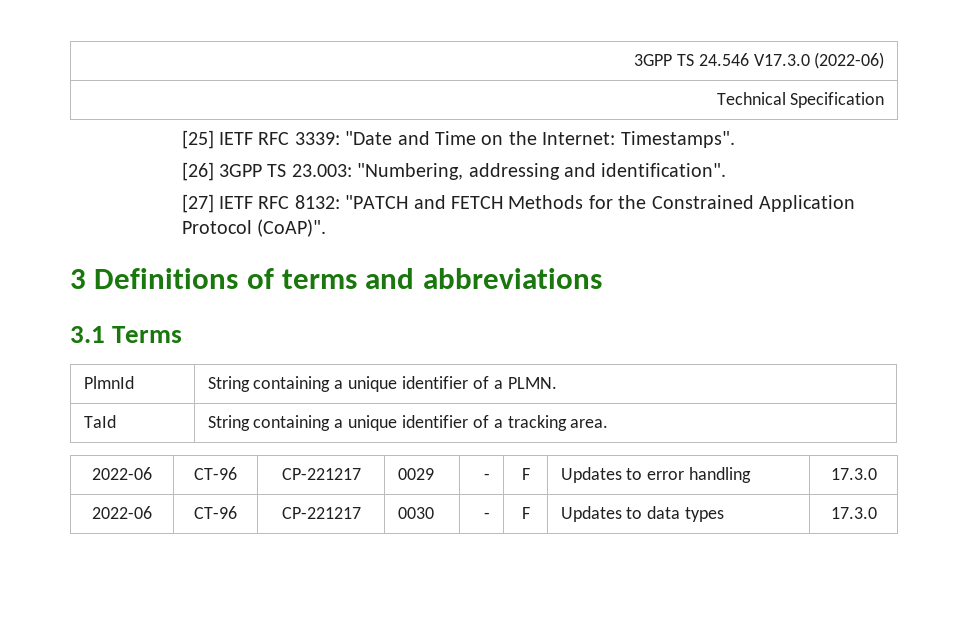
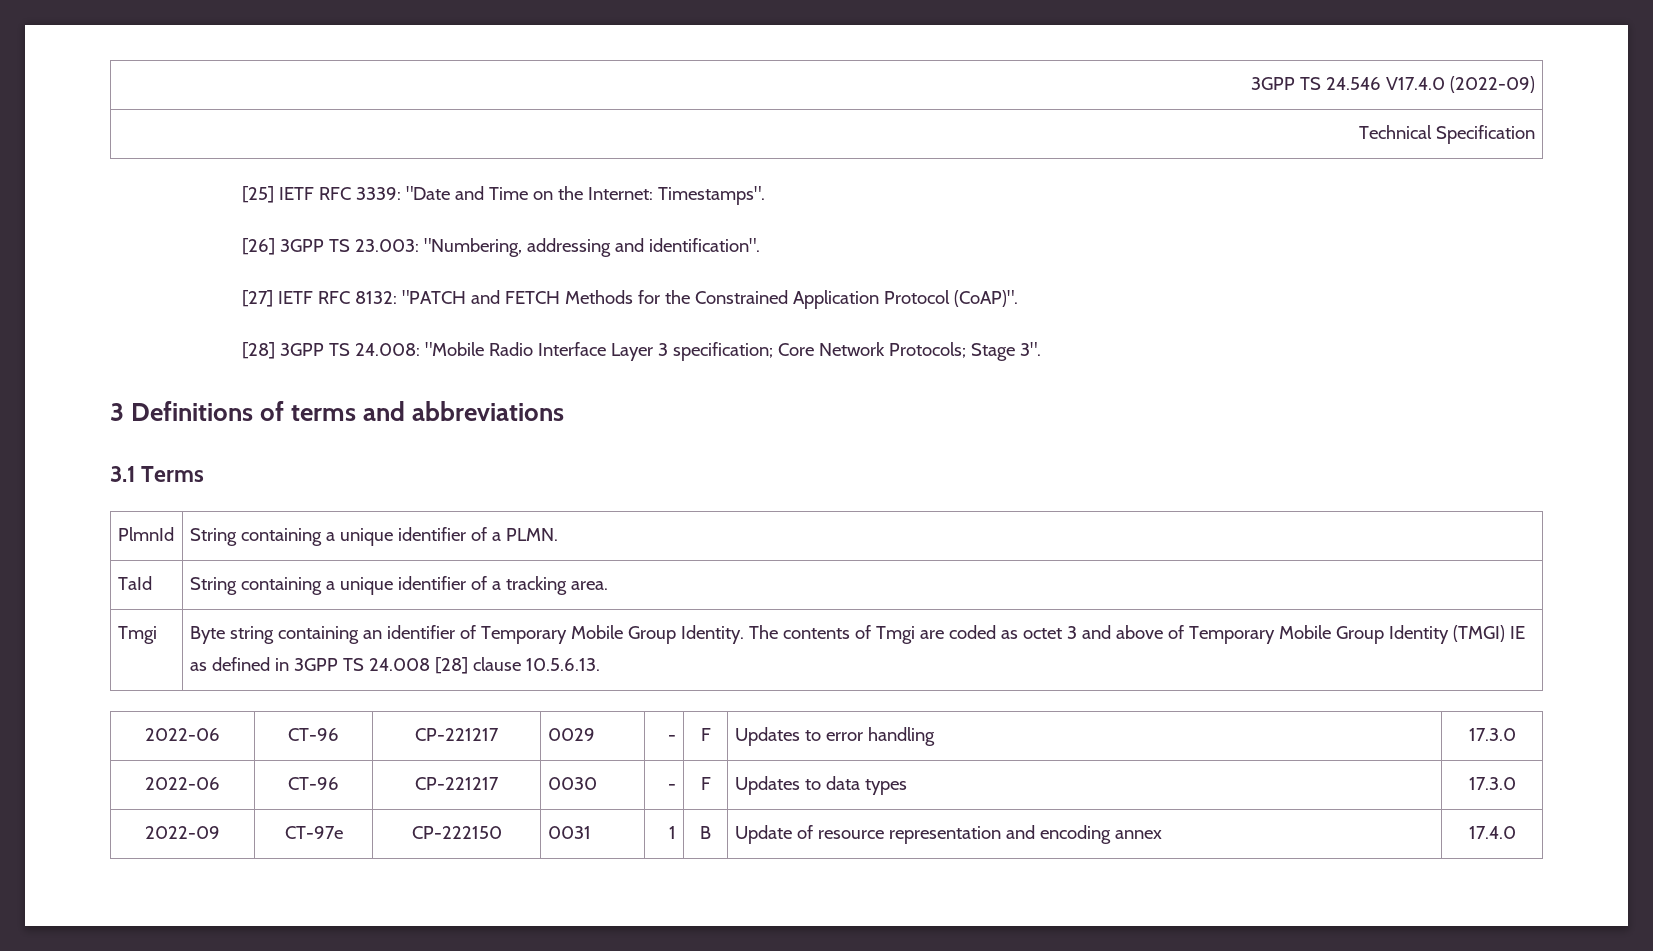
[753,52,885,69] V17.3.0 (2022-06) -> [1386,76,1536,93] V17.4.0 (2022-09)
(327, 228) none -> [241,342,1041,361] // [28] 3GPP TS 24.008: "Mobile Radio Interface Layer 3 specification; Core Network Protocols; Stage 3".
(609, 423) none -> [117,626,157,644] [189,625,1525,644] [189,657,600,674] // Tmgi | Byte string containing an identifier of Temporary Mobile Group Identity. The contents of Tmgi are coded as octet 3 and above of Temporary Mobile Group Identity (TMGI) IE as defined in 3GPP TS 24.008 [28] clause 10.5.6.13.
(877, 513) none -> [145,826,220,839] [284,826,343,839] [411,826,502,839] [547,826,591,839] [669,826,677,839] [700,826,711,839] [734,825,1162,844] [1468,826,1516,839] // 2022-09 | CT-97e | CP-222150 | 0031 | 1 | B | Update of resource representation and encoding annex | 17.4.0

